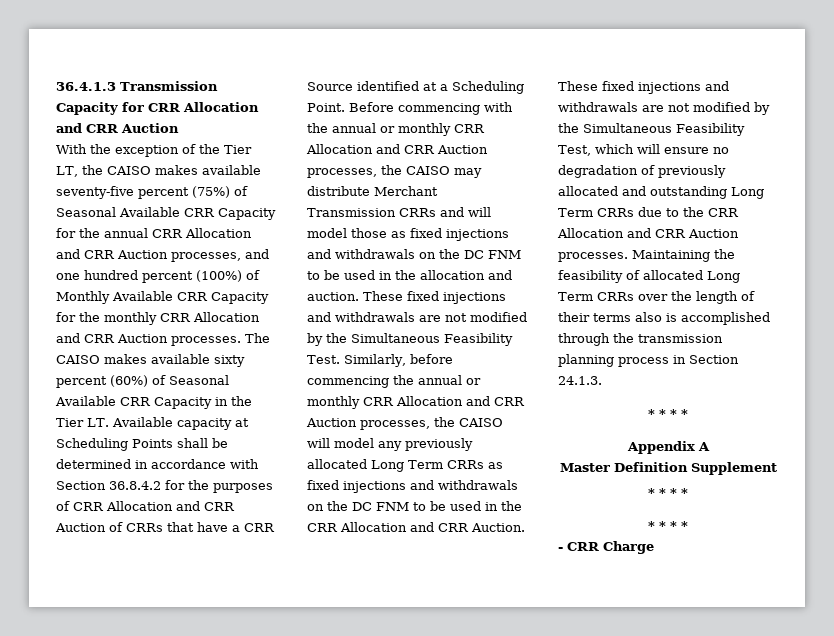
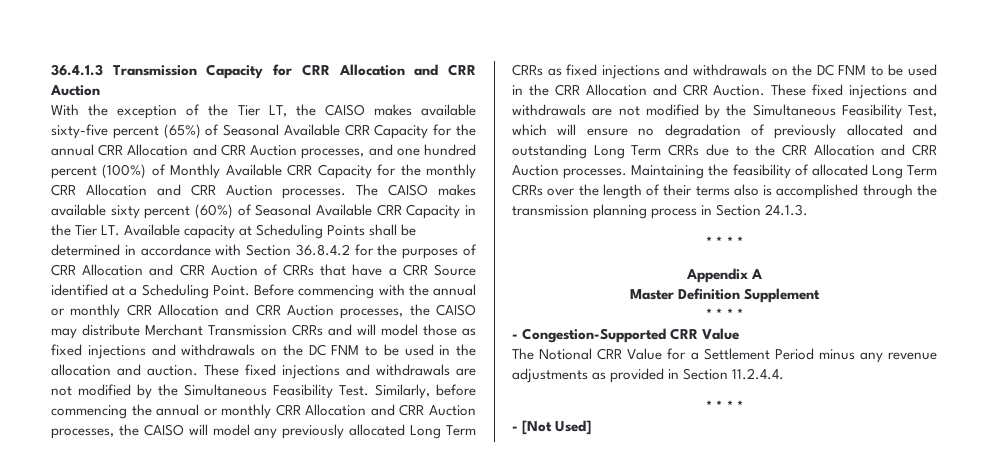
[56,186,230,199] seventy-five percent (75%) -> [51,124,201,139] sixty-five percent (65%)
[648,521,688,530] [558,541,654,554] // * * * * // - CRR Charge -> [512,328,740,343] [512,348,937,363] [512,368,785,383] [706,400,743,411] [512,420,592,435] // - Congestion-Supported CRR Value // The Notional CRR Value for a Settlement Period minus any revenue adjustments as provided in Section 11.2.4.4. // * * * * // - [Not Used]

